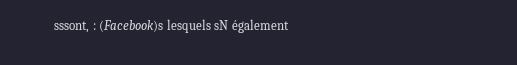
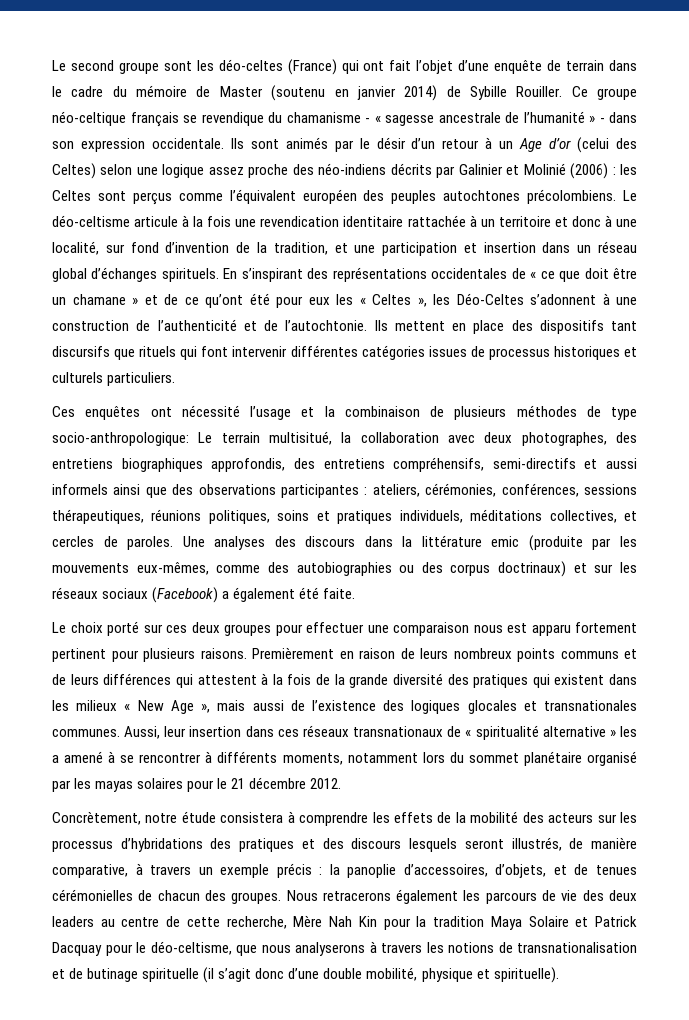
[54,19,289,33] sssont, : (Facebook)s lesquels sN également -> [52,59,637,75] [52,85,637,101] [52,111,637,127] [52,137,637,153] [52,163,637,179] [52,189,637,205] [52,215,638,227] [52,241,637,256] [52,267,637,282] [52,293,637,308] [52,319,637,334] [52,345,637,360] [52,372,176,386] [52,405,637,420] [52,431,637,446] [52,457,637,472] [52,483,637,498] [52,509,638,524] [52,535,638,551] [52,561,637,577] [52,587,356,603] [52,621,637,636] [52,647,637,662] [52,673,637,688] [52,700,638,714] [52,725,637,740] [52,751,638,766] [52,777,342,792] [52,811,638,826] [52,837,638,852] [52,863,638,878] [52,889,637,904] [52,915,638,930] [52,941,637,956] [52,967,559,983] Le second groupe sont les déo-celtes (France) qui ont fait l’objet d’une enquête de terrain dans le cadre du mémoire de Master (soutenu en janvier 2014) de Sybille Rouiller. Ce groupe néo-celtique français se revendique du chamanisme - « sagesse ancestrale de l’humanité » - dans son expression occidentale. Ils sont animés par le désir d’un retour à un Age d’or (celui des Celtes) selon une logique assez proche des néo-indiens décrits par Galinier et Molinié (2006) : les Celtes sont perçus comme l’équivalent européen des peuples autochtones précolombiens. Le déo-celtisme articule à la fois une revendication identitaire rattachée à un territoire et donc à une localité, sur fond d’invention de la tradition, et une participation et insertion dans un réseau global d’échanges spirituels. En s’inspirant des représentations occidentales de « ce que doit être un chamane » et de ce qu’ont été pour eux les « Celtes », les Déo-Celtes s’adonnent à une construction de l’authenticité et de l’autochtonie. Ils mettent en place des dispositifs tant discursifs que rituels qui font intervenir différentes catégories issues de processus historiques et culturels particuliers. // Ces enquêtes ont nécessité l’usage et la combinaison de plusieurs méthodes de type socio-anthropologique: Le terrain multisitué, la collaboration avec deux photographes, des entretiens biographiques approfondis, des entretiens compréhensifs, semi-directifs et aussi informels ainsi que des observations participantes : ateliers, cérémonies, conférences, sessions thérapeutiques, réunions politiques, soins et pratiques individuels, méditations collectives, et cercles de paroles. Une analyses des discours dans la littérature emic (produite par les mouvements eux-mêmes, comme des autobiographies ou des corpus doctrinaux) et sur les réseaux sociaux (Facebook) a également été faite. // Le choix porté sur ces deux groupes pour effectuer une comparaison nous est apparu fortement pertinent pour plusieurs raisons. Premièrement en raison de leurs nombreux points communs et de leurs différences qui attestent à la fois de la grande diversité des pratiques qui existent dans les milieux « New Age », mais aussi de l’existence des logiques glocales et transnationales communes. Aussi, leur insertion dans ces réseaux transnationaux de « spiritualité alternative » les a amené à se rencontrer à différents moments, notamment lors du sommet planétaire organisé par les mayas solaires pour le 21 décembre 2012. // Concrètement, notre étude consistera à comprendre les effets de la mobilité des acteurs sur les processus d’hybridations des pratiques et des discours lesquels seront illustrés, de manière comparative, à travers un exemple précis : la panoplie d’accessoires, d’objets, et de tenues cérémonielles de chacun des groupes. Nous retracerons également les parcours de vie des deux leaders au centre de cette recherche, Mère Nah Kin pour la tradition Maya Solaire et Patrick Dacquay pour le déo-celtisme, que nous analyserons à travers les notions de transnationalisation et de butinage spirituelle (il s’agit donc d’une double mobilité, physique et spirituelle).

